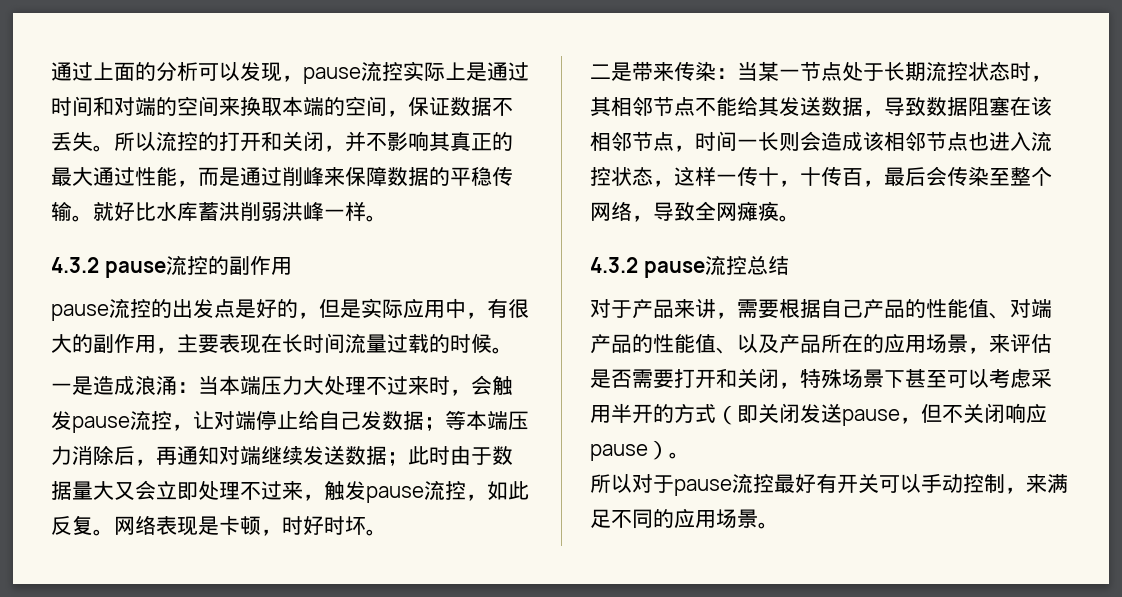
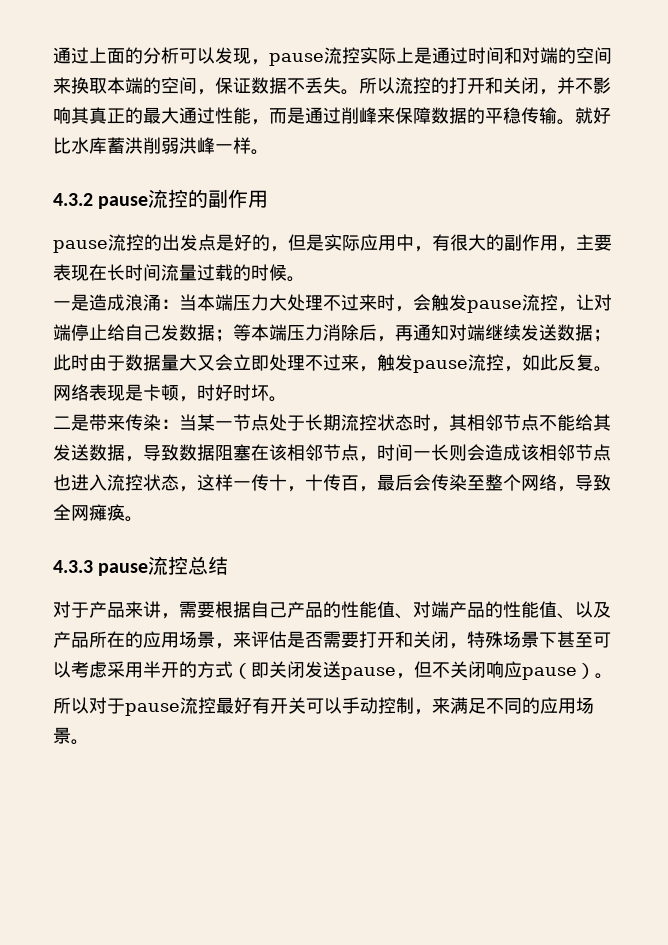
[590,257,638,273] 4.3.2 -> [53,560,93,573] 4.3.3

